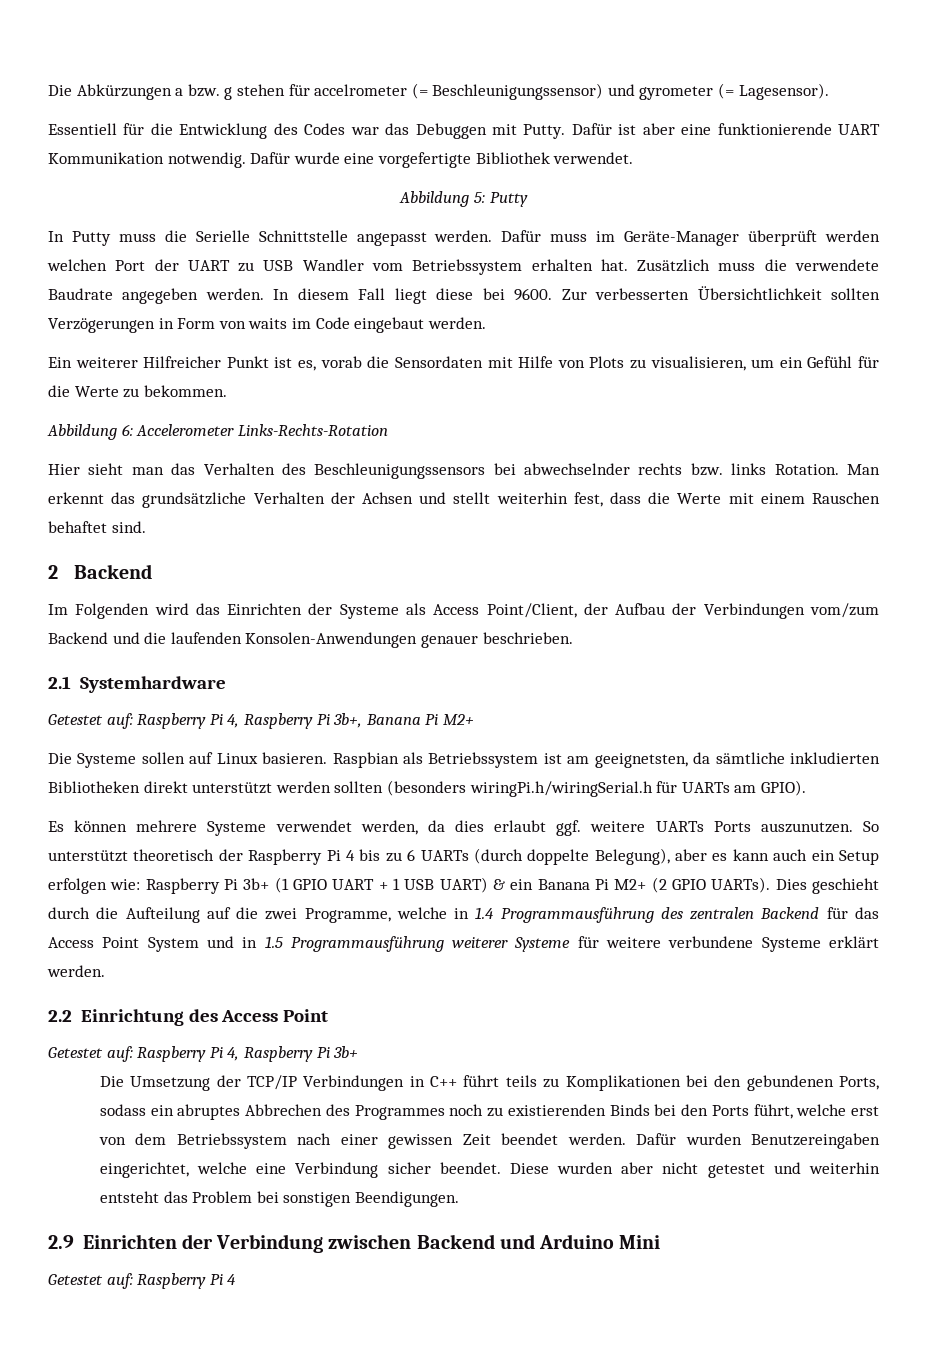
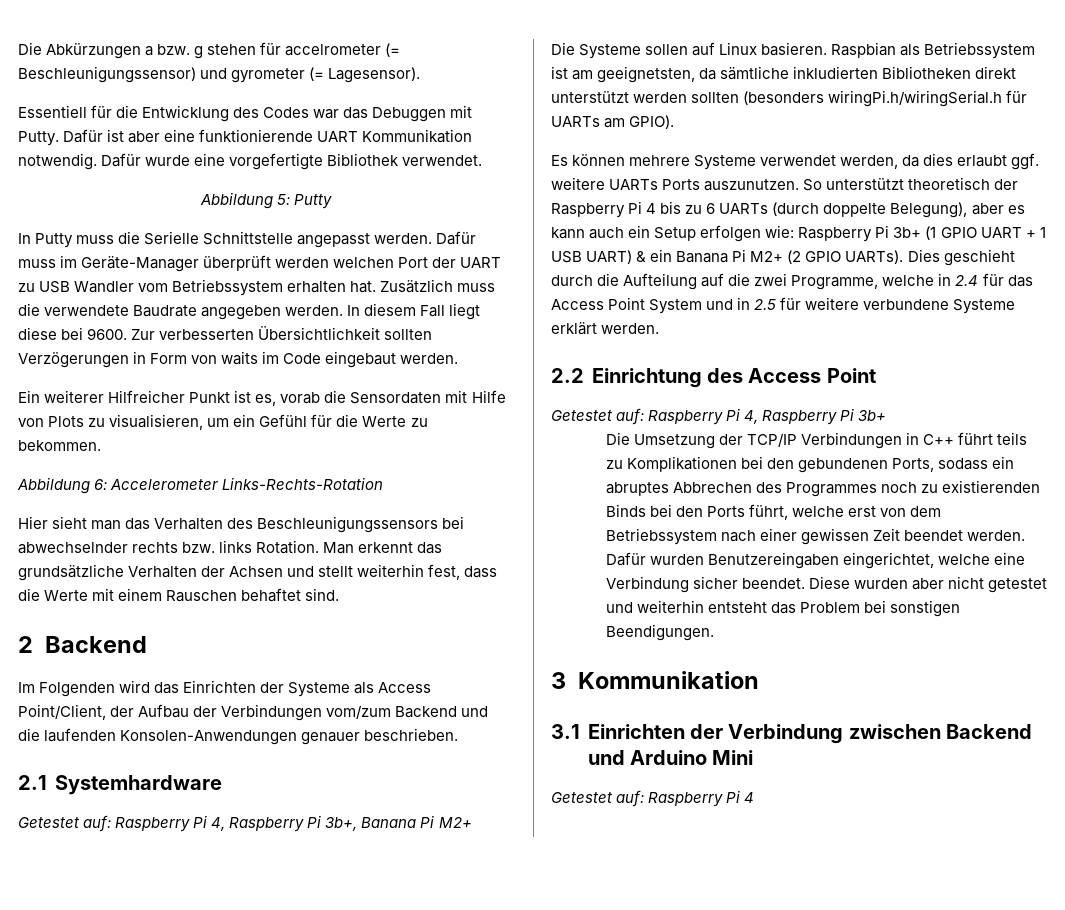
[475,907,820,923] 1.4 Programmausführung des zentralen Backend -> [955,275,979,286] 2.4
[264,936,571,952] 1.5 Programmausführung weiterer Systeme -> [754,299,777,310] 2.5
[48,1235,74,1249] 2.9 -> [551,671,760,689] [551,724,580,739] 3 Kommunikation // 3.1

